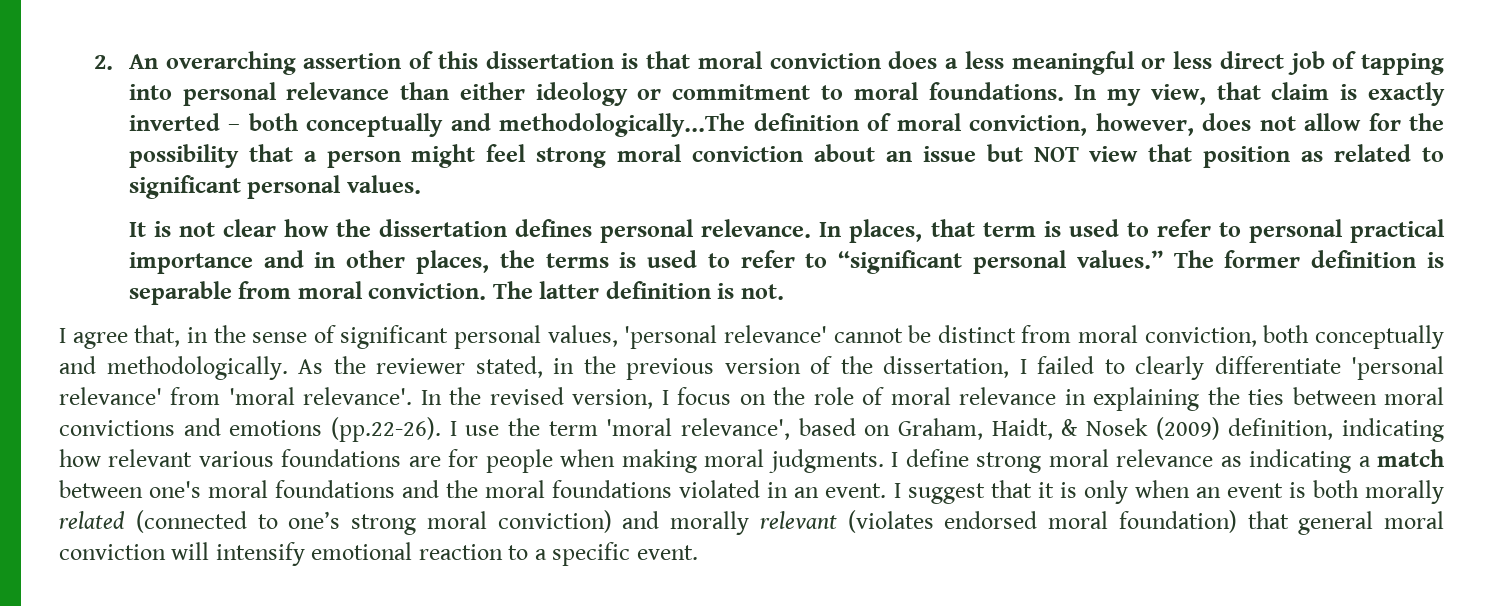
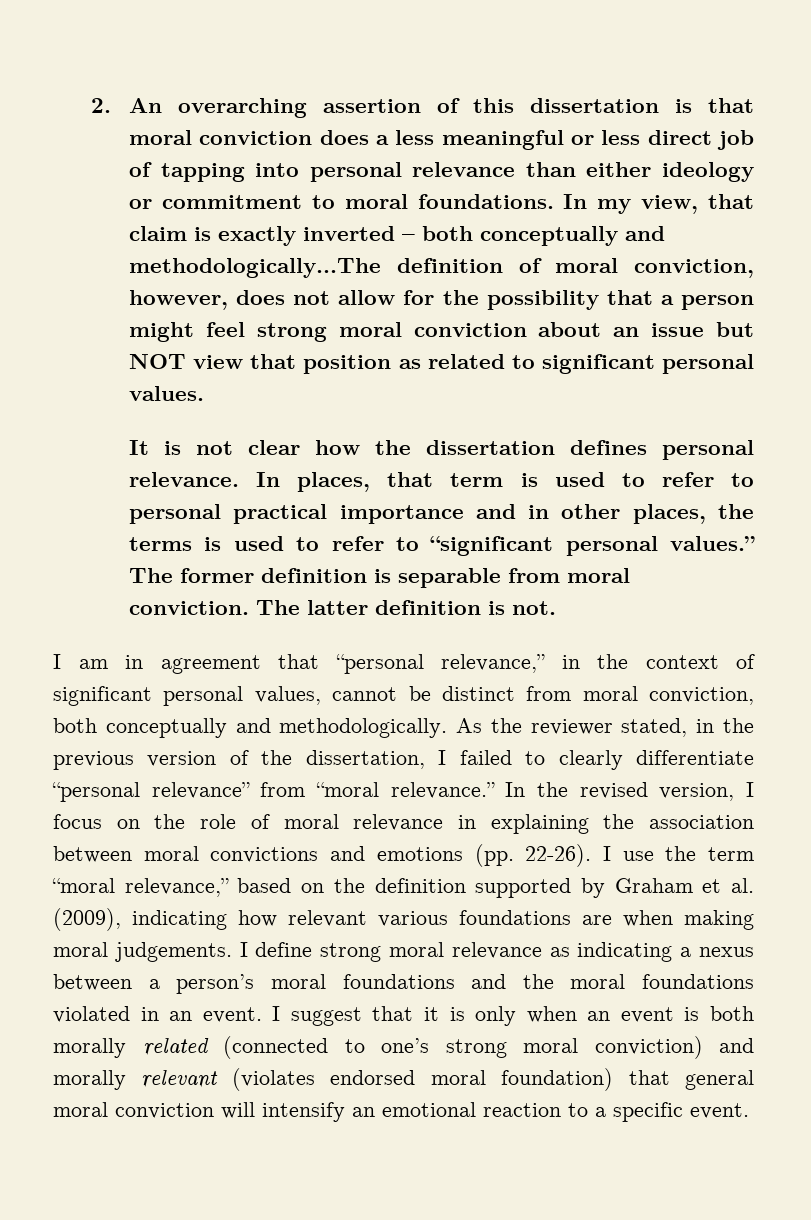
[72,325,308,349] agree that, in the sense -> [78,654,719,674] am in agreement that “personal relevance,” in the context
[624,325,827,349] 'personal relevance' -> (321, 695) none
[1351,356,1444,380] [59,387,413,405] 'personal relevance' from 'moral relevance'. -> [52,782,495,802] “personal relevance” from “moral relevance.”
[1248,389,1285,405] ties -> [649,815,754,829] association
[331,417,441,442] (pp.22-26). -> [474,844,592,867] (pp. 22-26).
[606,417,1334,440] 'moral relevance', based on Graham, Haidt, & Nosek (2009) definition, -> [52,878,755,898] [53,908,121,931] “moral relevance,” based on the definition supported by Graham et al. (2009),
[448,449,553,473] for people -> (612, 920) none
[768,449,884,473] judgments. -> [114,942,232,962] judgements.
[1377,449,1444,467] [59,480,202,498] match between one's -> [699,947,754,957] [53,974,255,994] nexus between a person’s
(305, 554) none -> [352,1107,375,1117] an

